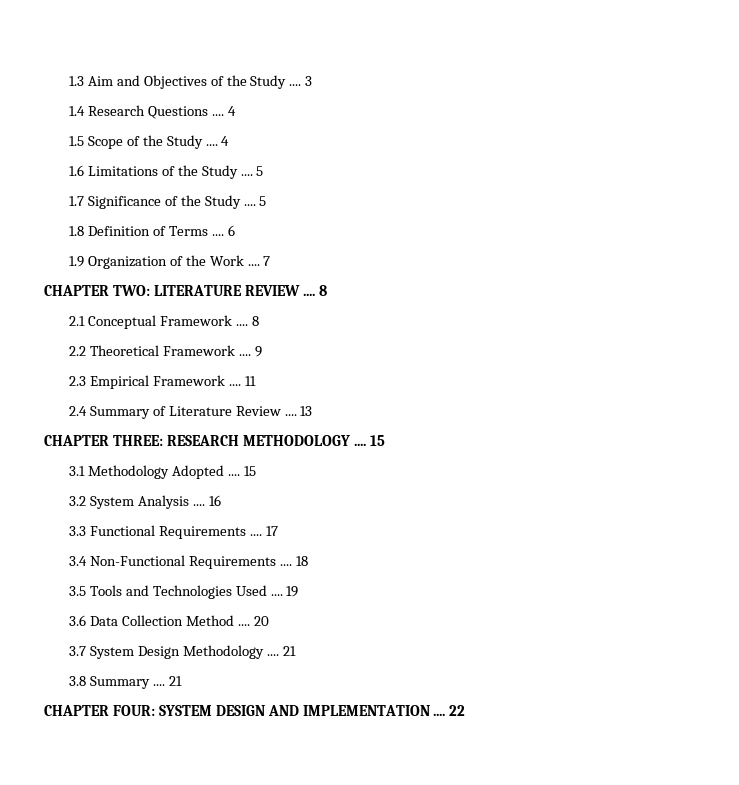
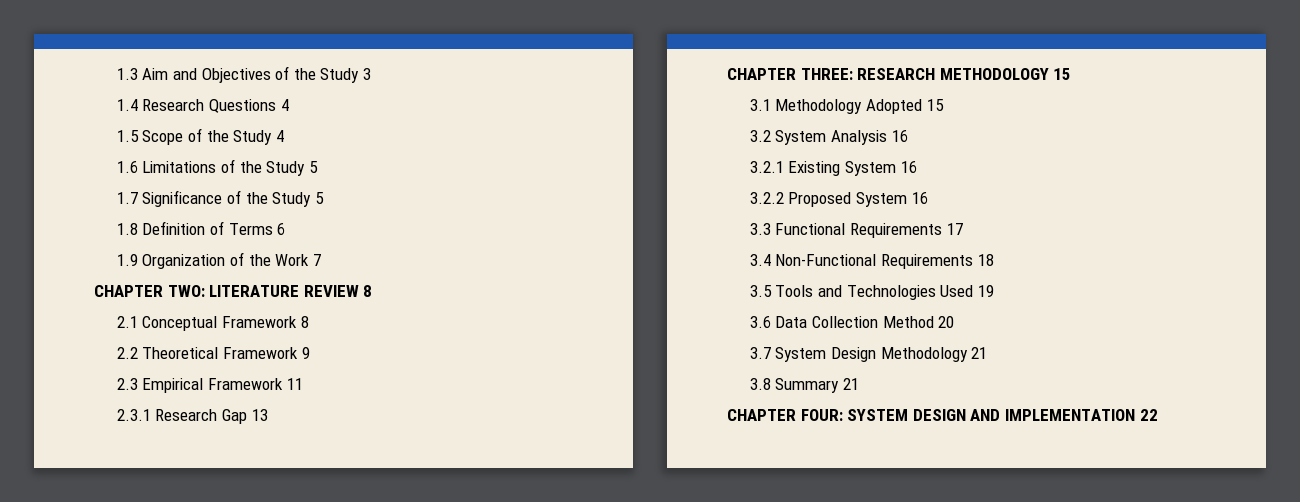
[289,84,302,86] .... -> (360, 75) none
[211,114,224,116] .... -> (277, 106) none
[205,144,218,146] .... -> (273, 137) none
[240,174,253,176] .... -> (306, 168) none
[243,204,256,206] .... -> (312, 199) none
[211,234,224,236] .... -> (273, 229) none
[247,264,260,266] .... -> (310, 260) none
[302,293,315,296] .... -> (359, 291) none
[235,324,248,326] .... -> (298, 322) none
[238,354,251,356] .... -> (299, 353) none
[228,384,241,386] .... -> (284, 384) none
[68,406,297,419] 2.4 Summary of Literature Review .... -> [116,409,248,424] 2.3.1 Research Gap
[353,443,366,446] .... -> (1049, 74) none
[227,474,240,476] .... -> (923, 106) none
[192,504,205,506] .... -> [891,130,908,142] [749,161,917,176] [749,192,908,207] 16 // 3.2.1 Existing System 16 // 3.2.2 Proposed System
[249,534,262,536] .... -> (943, 230) none
[279,564,292,566] .... -> (974, 261) none
[270,594,283,596] .... -> (974, 291) none
[237,624,250,626] .... -> (934, 322) none
[266,654,279,656] .... -> (968, 354) none
[152,684,165,686] .... -> (840, 385) none
[433,713,446,716] .... -> (1135, 415) none

